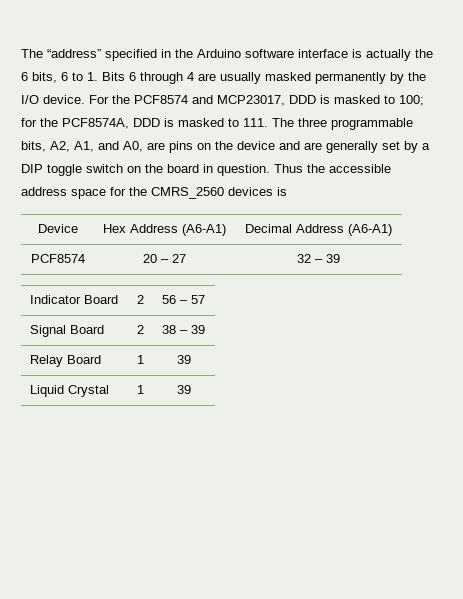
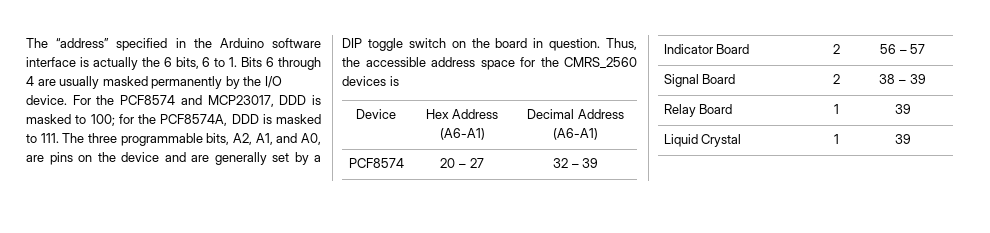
[274,164,303,173] Thus -> [606,38,637,50] Thus,

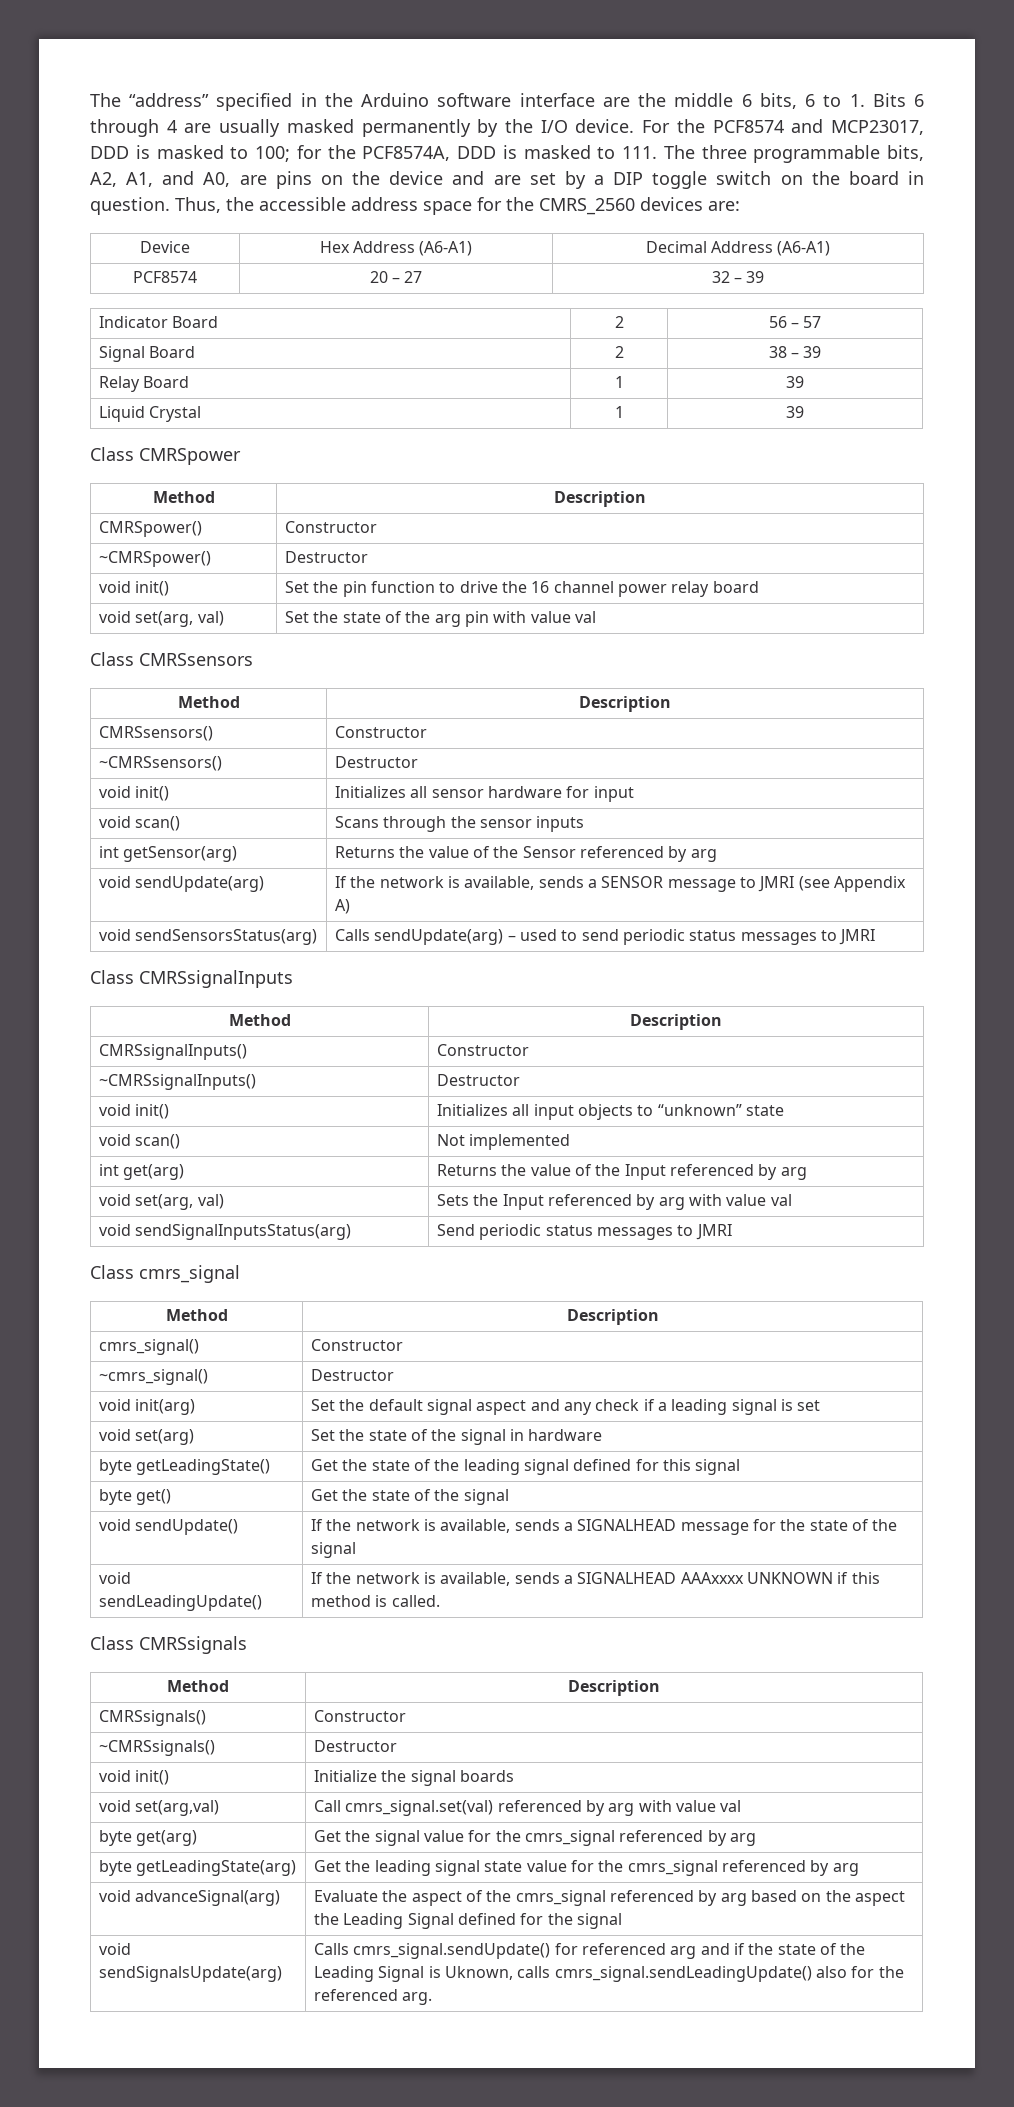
[79,57,160,70] is actually the -> [602,93,734,107] are the middle
[214,152,267,165] generally -> (521, 180) none
[389,76,399,86] is -> [708,201,740,211] are:
(911, 139) none -> [90,447,241,465] [152,491,215,503] [554,491,646,507] [99,521,203,537] [285,521,378,533] [99,551,212,567] [285,551,369,563] [99,581,170,596] [285,581,759,597] [99,611,224,627] [285,611,596,627] [90,652,253,666] [177,696,240,708] [579,696,671,712] [99,726,214,741] [335,726,428,738] [99,756,223,771] [335,756,419,768] [99,786,170,801] [335,786,634,802] [99,816,181,831] [335,816,585,832] [99,846,238,862] [335,846,717,862] [99,876,265,892] [335,876,906,892] [335,899,351,914] [99,929,318,945] [335,929,876,945] [90,970,293,988] [228,1014,291,1026] [630,1014,722,1030] [99,1044,248,1060] [437,1044,530,1056] [99,1074,257,1090] [437,1074,521,1086] [99,1104,170,1119] [437,1104,784,1120] [99,1134,181,1149] [437,1134,571,1150] [99,1164,185,1180] [437,1164,807,1180] [99,1194,224,1210] [437,1194,792,1210] [99,1224,352,1240] [437,1224,732,1240] [90,1265,240,1283] [165,1309,228,1321] [566,1309,659,1325] [99,1339,200,1355] [311,1339,404,1351] [99,1369,209,1385] [311,1369,395,1381] [99,1399,196,1415] [311,1399,821,1415] [99,1429,195,1445] [311,1429,603,1445] [99,1459,271,1475] [311,1459,741,1475] [99,1489,172,1505] [311,1489,509,1505] [99,1519,239,1535] [311,1519,898,1535] [311,1542,357,1558] [99,1572,132,1584] [99,1595,263,1611] [311,1572,880,1586] [311,1595,440,1607] [90,1636,247,1654] [167,1680,229,1692] [568,1680,660,1696] [99,1710,207,1726] [314,1710,407,1722] [99,1740,216,1756] [314,1740,398,1752] [99,1770,170,1785] [314,1770,514,1786] [99,1800,220,1816] [314,1800,742,1816] [99,1830,198,1846] [314,1830,756,1846] [99,1860,297,1876] [314,1860,859,1876] [99,1890,281,1906] [314,1890,905,1906] [314,1913,622,1929] [99,1943,132,1955] [99,1966,283,1982] [314,1943,866,1959] [314,1966,904,1982] [314,1989,433,2005] // Class CMRSpower // Method | Description // CMRSpower() | Constructor // ~CMRSpower() | Destructor // void init() | Set the pin function to drive the 16 channel power relay board // void set(arg, val) | Set the state of the arg pin with value val // Class CMRSsensors // Method | Description // CMRSsensors() | Constructor // ~CMRSsensors() | Destructor // void init() | Initializes all sensor hardware for input // void scan() | Scans through the sensor inputs // int getSensor(arg) | Returns the value of the Sensor referenced by arg // void sendUpdate(arg) | If the network is available, sends a SENSOR message to JMRI (see Appendix A) // void sendSensorsStatus(arg) | Calls sendUpdate(arg) – used to send periodic status messages to JMRI // Class CMRSsignalInputs // Method | Description // CMRSsignalInputs() | Constructor // ~CMRSsignalInputs() | Destructor // void init() | Initializes all input objects to “unknown” state // void scan() | Not implemented // int get(arg) | Returns the value of the Input referenced by arg // void set(arg, val) | Sets the Input referenced by arg with value val // void sendSignalInputsStatus(arg) | Send periodic status messages to JMRI // Class cmrs_signal // Method | Description // cmrs_signal() | Constructor // ~cmrs_signal() | Destructor // void init(arg) | Set the default signal aspect and any check if a leading signal is set // void set(arg) | Set the state of the signal in hardware // byte getLeadingState() | Get the state of the leading signal defined for this signal // byte get() | Get the state of the signal // void sendUpdate() | If the network is available, sends a SIGNALHEAD message for the state of the signal // void sendLeadingUpdate() | If the network is available, sends a SIGNALHEAD AAAxxxx UNKNOWN if this method is called. // Class CMRSsignals // Method | Description // CMRSsignals() | Constructor // ~CMRSsignals() | Destructor // void init() | Initialize the signal boards // void set(arg,val) | Call cmrs_signal.set(val) referenced by arg with value val // byte get(arg) | Get the signal value for the cmrs_signal referenced by arg // byte getLeadingState(arg) | Get the leading signal state value for the cmrs_signal referenced by arg // void advanceSignal(arg) | Evaluate the aspect of the cmrs_signal referenced by arg based on the aspect the Leading Signal defined for the signal // void sendSignalsUpdate(arg) | Calls cmrs_signal.sendUpdate() for referenced arg and if the state of the Leading Signal is Uknown, calls cmrs_signal.sendLeadingUpdate() also for the referenced arg.

